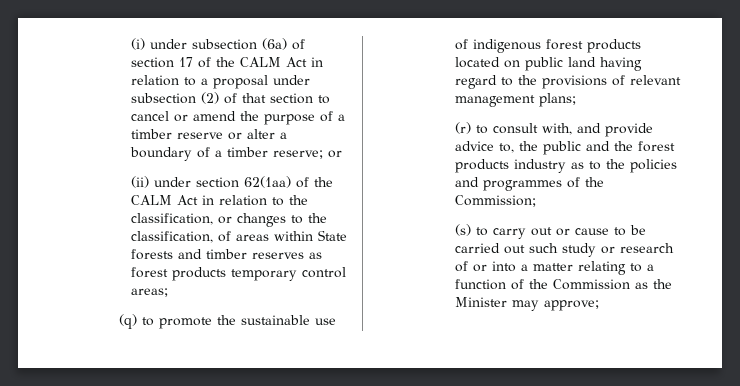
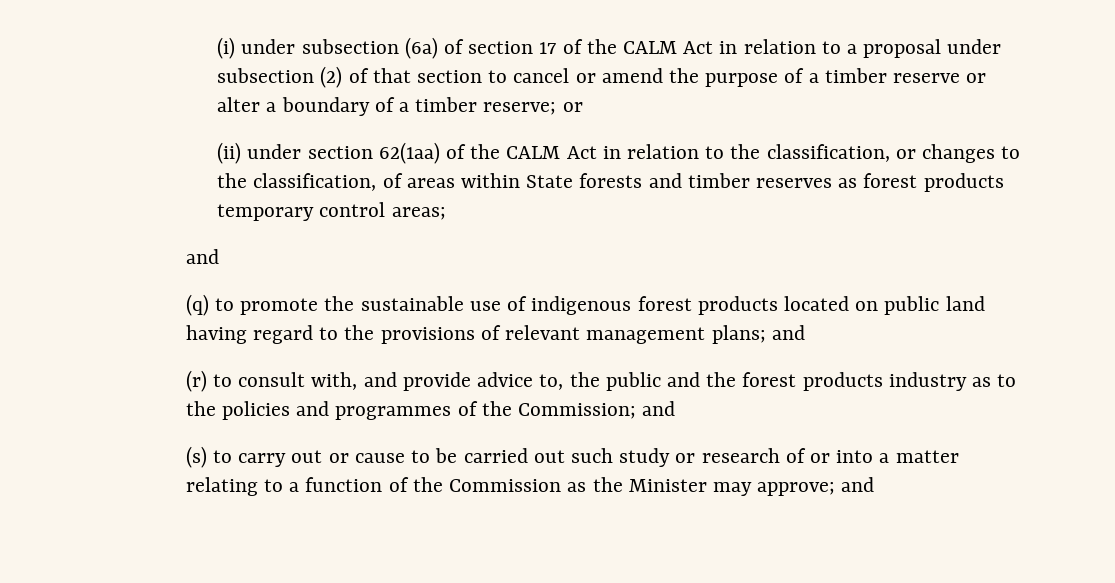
(169, 292) none -> [185,249,219,264] // and
(577, 100) none -> [771,325,805,340] and
(537, 201) none -> [642,401,676,416] and
(600, 305) none -> [841,477,875,492] and

